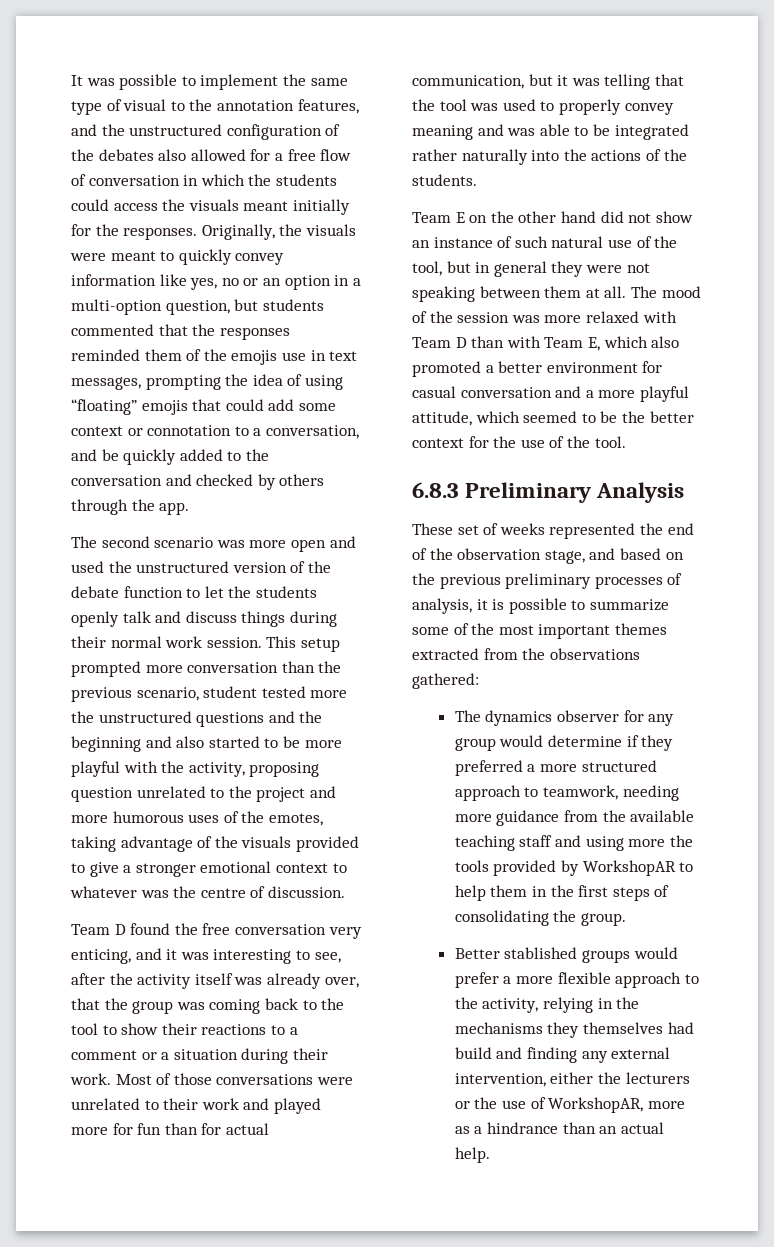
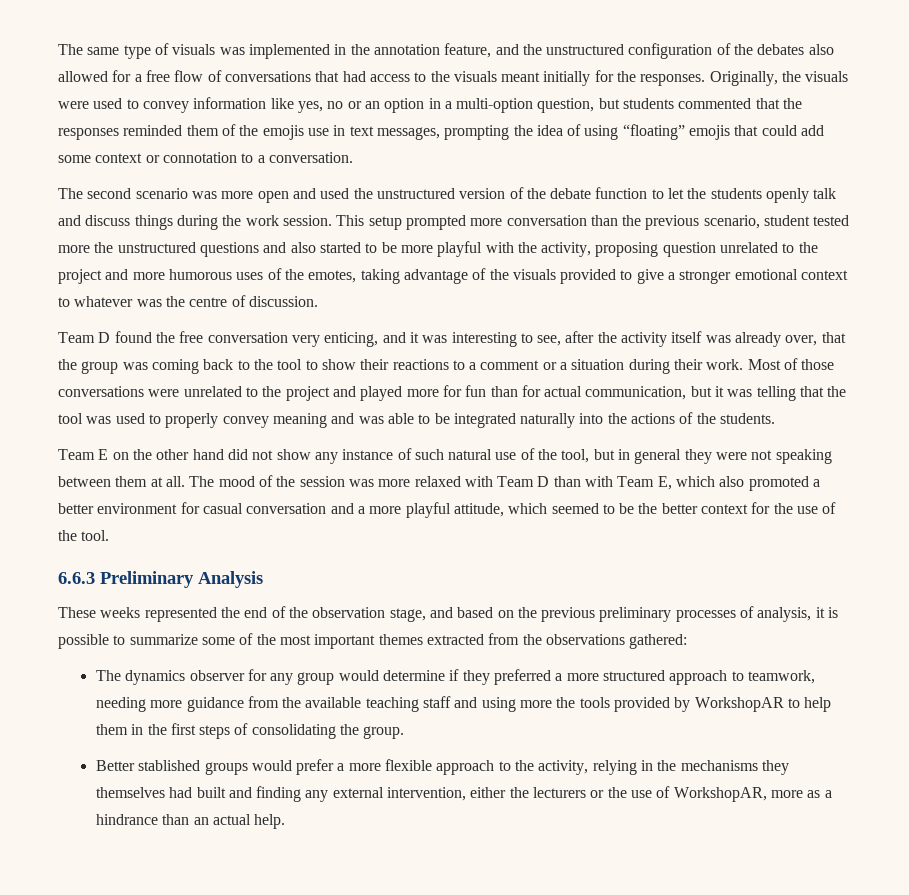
[71,74,348,90] [71,99,185,115] It was possible to implement the same type of visual to -> [58,43,347,59] The same type of visuals was implemented in
[297,99,359,114] features, -> [444,43,492,58] feature,
[88,174,337,186] [71,199,158,211] conversation in which the students could access -> [224,71,427,82] conversations that had access to
[110,249,232,265] meant to quickly -> [93,98,139,109] used to
[265,425,359,439] [71,449,269,465] [71,474,325,490] [71,499,190,515] conversation, and be quickly added to the conversation and checked by others through the app. -> [268,152,353,163] conversation.
[71,636,162,648] their normal -> [222,215,242,226] the
[299,711,323,723] [71,736,172,752] the beginning and -> (287, 247) none
[163,1098,239,1110] their work -> [262,386,330,401] the project
[412,149,457,161] rather -> (516, 420) none
[412,240,430,248] an -> [314,452,338,464] any
[412,482,459,498] 6.8.3 -> [58,572,95,584] 6.6.3
[457,523,499,535] set of -> (96, 612) none
[454,1047,492,1059] build -> [196,787,226,798] built

